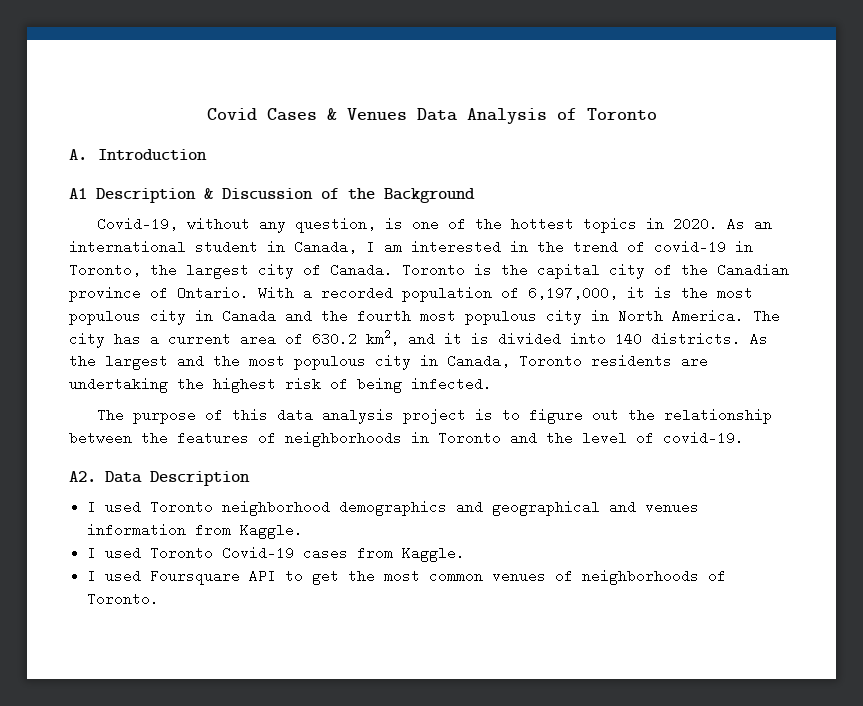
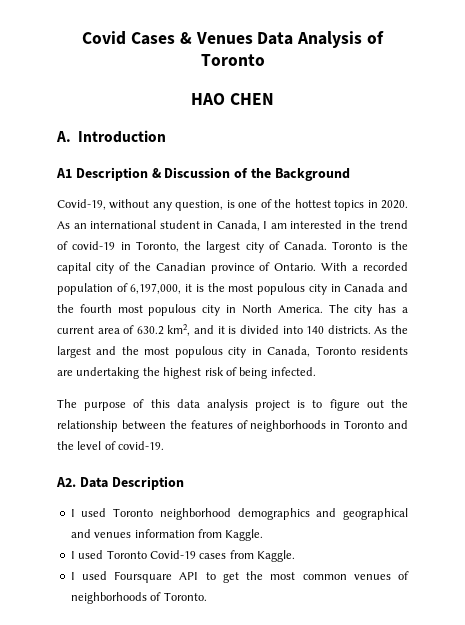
(657, 114) none -> [191,93,274,105] // HAO CHEN

